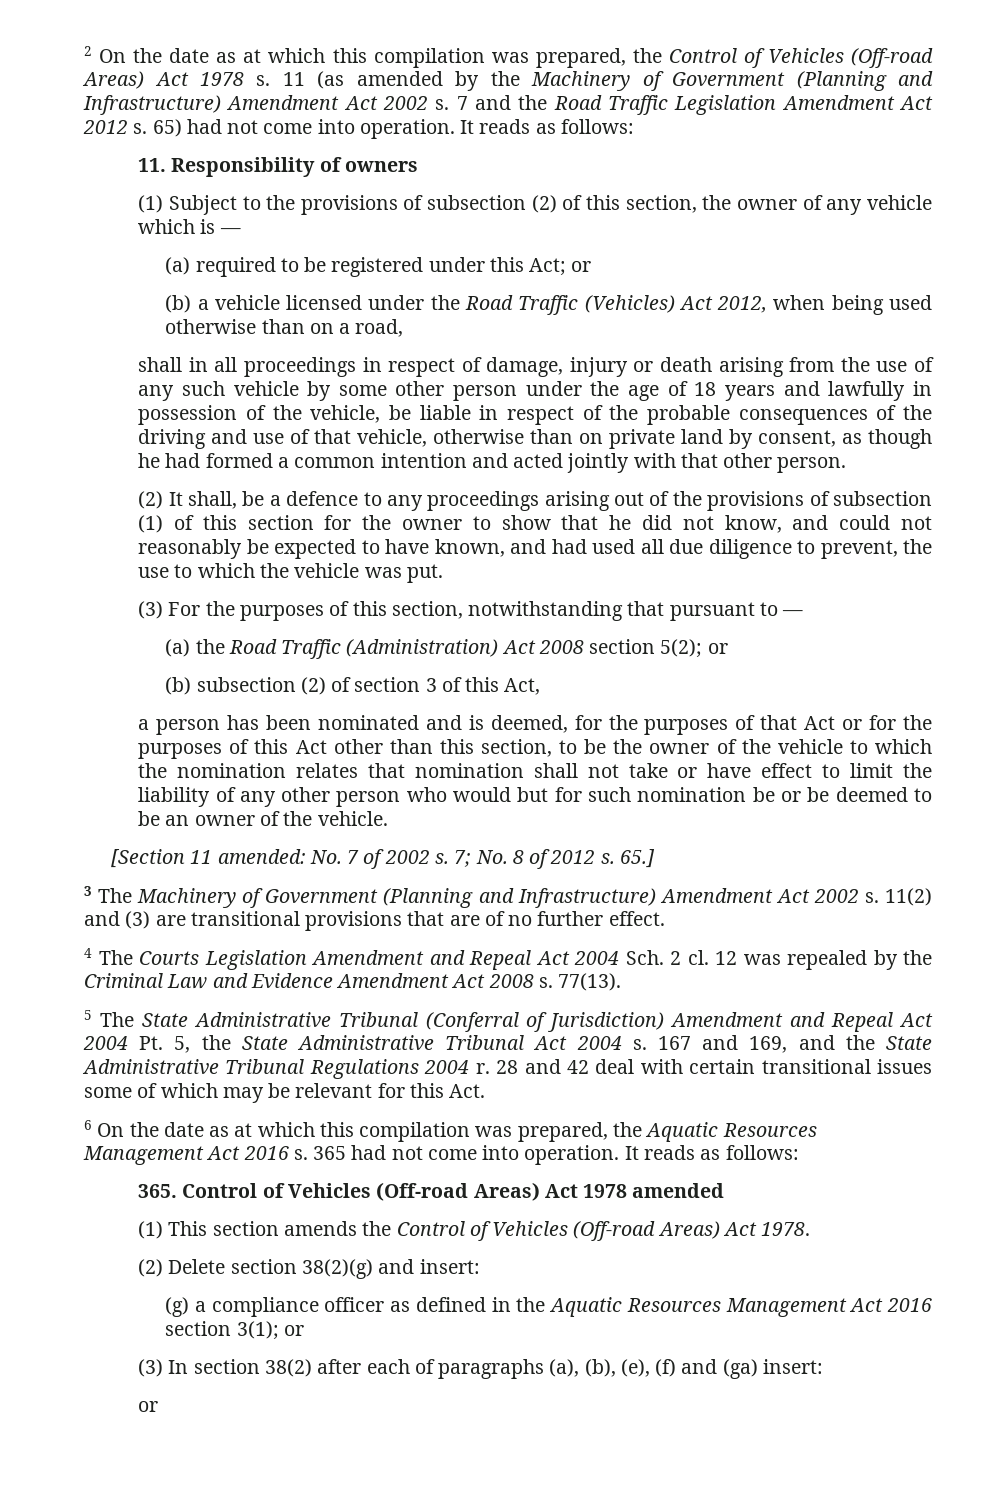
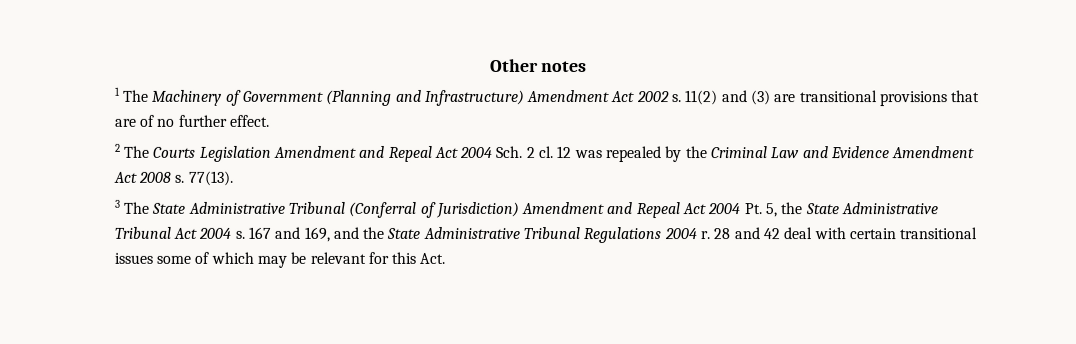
[84,46,934,68] [82,71,933,91] [83,95,933,115] [83,119,634,139] [138,157,419,177] [138,195,932,215] [138,219,241,234] [165,257,592,277] [165,295,933,315] [165,319,404,337] [138,357,935,377] [138,381,932,401] [138,405,932,425] [138,429,932,449] [138,453,847,473] [138,491,932,511] [138,515,933,533] [138,539,932,559] [138,563,443,583] [138,601,804,621] [165,639,728,659] [165,677,541,695] [138,715,932,735] [138,739,933,759] [138,763,932,778] [138,787,933,807] [138,811,388,826] [111,849,655,869] [84,886,93,896] 2 On the date as at which this compilation was prepared, the Control of Vehicles (Off-road Areas) Act 1978 s. 11 (as amended by the Machinery of Government (Planning and Infrastructure) Amendment Act 2002 s. 7 and the Road Traffic Legislation Amendment Act 2012 s. 65) had not come into operation. It reads as follows: // 11. Responsibility of owners // (1) Subject to the provisions of subsection (2) of this section, the owner of any vehicle which is — // (a) required to be registered under this Act; or // (b) a vehicle licensed under the Road Traffic (Vehicles) Act 2012, when being used otherwise than on a road, // shall in all proceedings in respect of damage, injury or death arising from the use of any such vehicle by some other person under the age of 18 years and lawfully in possession of the vehicle, be liable in respect of the probable consequences of the driving and use of that vehicle, otherwise than on private land by consent, as though he had formed a common intention and acted jointly with that other person. // (2) It shall, be a defence to any proceedings arising out of the provisions of subsection (1) of this section for the owner to show that he did not know, and could not reasonably be expected to have known, and had used all due diligence to prevent, the use to which the vehicle was put. // (3) For the purposes of this section, notwithstanding that pursuant to — // (a) the Road Traffic (Administration) Act 2008 section 5(2); or // (b) subsection (2) of section 3 of this Act, // a person has been nominated and is deemed, for the purposes of that Act or for the purposes of this Act other than this section, to be the owner of the vehicle to which the nomination relates that nomination shall not take or have effect to limit the liability of any other person who would but for such nomination be or be deemed to be an owner of the vehicle. // [Section 11 amended: No. 7 of 2002 s. 7; No. 8 of 2012 s. 65.] // 3 -> [489,58,588,73] [114,86,121,96] Other notes // 1
[84,948,93,958] 4 -> [114,143,121,152] 2
[84,1010,93,1020] 5 -> [113,199,120,208] 3
[84,1120,817,1142] [83,1145,799,1165] [138,1182,725,1201] [138,1221,811,1241] [138,1259,480,1279] [165,1297,933,1317] [165,1321,304,1340] [138,1359,823,1379] [138,1401,159,1412] // 6 On the date as at which this compilation was prepared, the Aquatic Resources Management Act 2016 s. 365 had not come into operation. It reads as follows: // 365. Control of Vehicles (Off-road Areas) Act 1978 amended // (1) This section amends the Control of Vehicles (Off-road Areas) Act 1978. // (2) Delete section 38(2)(g) and insert: // (g) a compliance officer as defined in the Aquatic Resources Management Act 2016 section 3(1); or // (3) In section 38(2) after each of paragraphs (a), (b), (e), (f) and (ga) insert: // or -> (446, 258) none

